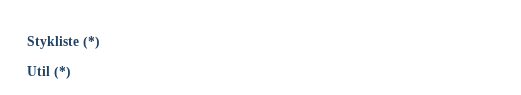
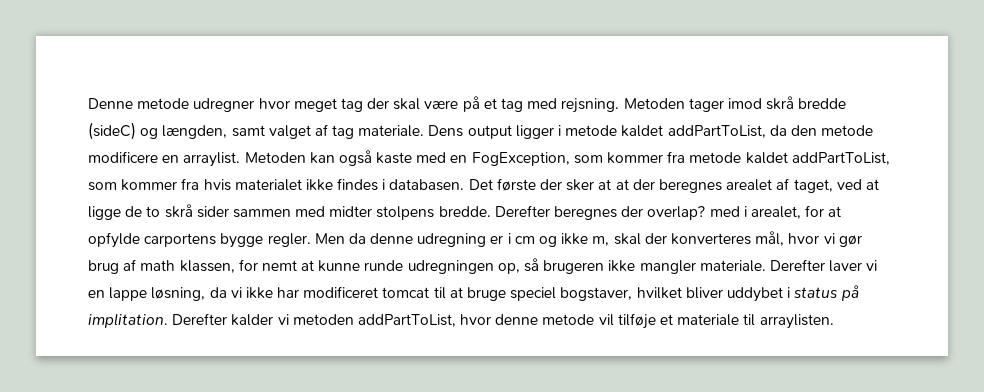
[27,36,100,49] [27,66,71,79] Stykliste (*) // Util (*) -> [88,96,847,113] [88,122,874,140] [88,150,890,167] [88,178,879,193] [88,204,842,220] [88,231,862,248] [88,258,878,274] [88,285,859,302] [88,313,834,329] Denne metode udregner hvor meget tag der skal være på et tag med rejsning. Metoden tager imod skrå bredde (sideC) og længden, samt valget af tag materiale. Dens output ligger i metode kaldet addPartToList, da den metode modificere en arraylist. Metoden kan også kaste med en FogException, som kommer fra metode kaldet addPartToList, som kommer fra hvis materialet ikke findes i databasen. Det første der sker at at der beregnes arealet af taget, ved at ligge de to skrå sider sammen med midter stolpens bredde. Derefter beregnes der overlap? med i arealet, for at opfylde carportens bygge regler. Men da denne udregning er i cm og ikke m, skal der konverteres mål, hvor vi gør brug af math klassen, for nemt at kunne runde udregningen op, så brugeren ikke mangler materiale. Derefter laver vi en lappe løsning, da vi ikke har modificeret tomcat til at bruge speciel bogstaver, hvilket bliver uddybet i status på implitation. Derefter kalder vi metoden addPartToList, hvor denne metode vil tilføje et materiale til arraylisten.

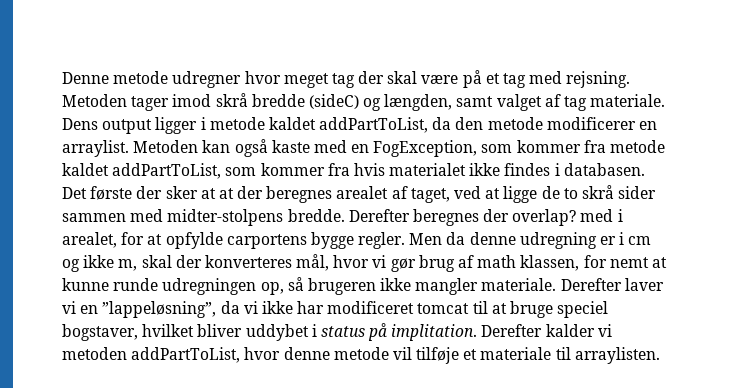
[88,151,158,163] modificere -> [546,117,636,130] modificerer
[329,206,435,220] midter stolpens -> [167,209,284,226] midter-stolpens
[109,287,206,301] lappe løsning, -> [102,301,217,318] ”lappeløsning”,

